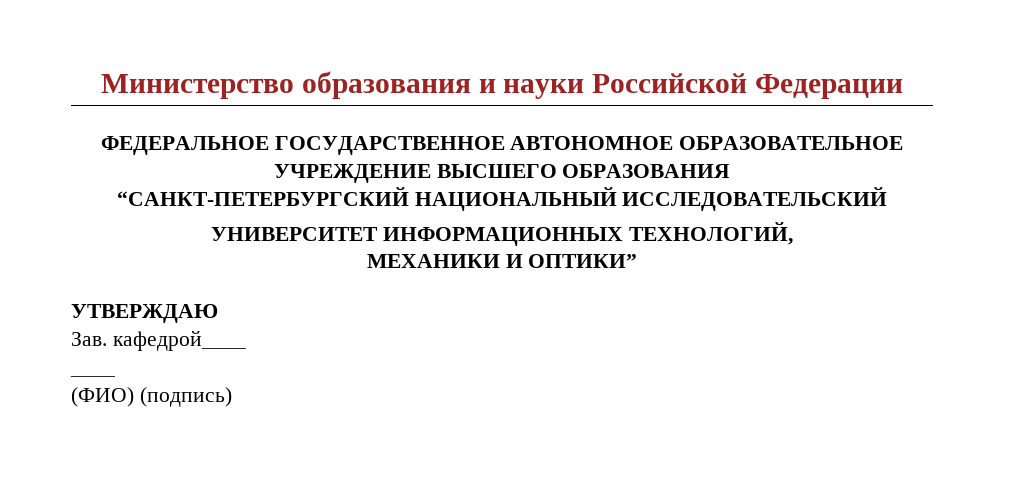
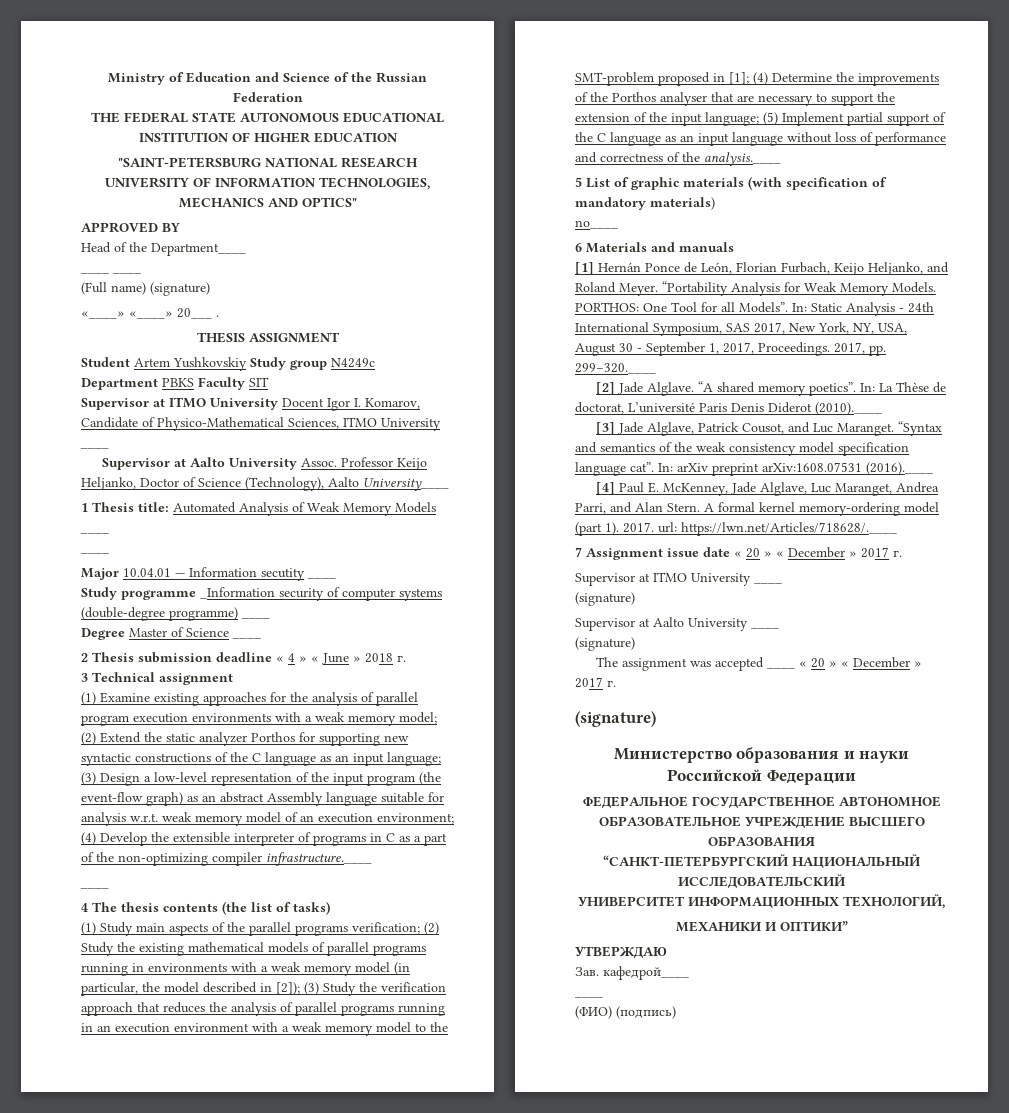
(100, 86) none -> [108,72,427,85] [232,92,303,102] [91,112,444,123] [138,132,398,143] [118,157,418,168] [105,177,430,190] [178,197,357,208] [81,222,180,233] [81,242,246,256] [81,272,141,274] [81,282,210,296] [81,308,219,319] [196,332,340,343] [81,357,375,371] [81,377,269,390] [81,397,420,411] [81,417,441,431] [80,447,109,449] [101,457,427,470] [81,477,449,491] [81,502,436,516] [80,532,109,534] [81,552,109,554] [81,567,336,581] [81,587,442,601] [81,607,270,621] [81,627,229,640] [232,637,261,639] [81,652,406,665] [81,672,233,685] [81,692,418,706] [81,712,437,726] [81,732,409,746] [81,752,441,766] [81,772,441,786] [81,792,444,806] [81,812,454,826] [81,832,447,846] [81,852,372,866] [80,887,109,889] [81,901,330,915] [81,922,439,936] [81,942,426,956] [81,962,410,976] [81,982,446,996] [81,1002,445,1016] [81,1022,448,1036] [575,72,939,86] [575,92,895,106] [575,112,946,126] [575,132,946,146] [575,152,781,166] [575,176,887,190] [575,197,715,210] [575,220,618,229] [575,242,734,253] [575,262,949,275] [575,281,936,296] [575,302,934,316] [575,322,907,336] [575,342,886,356] [575,363,656,374] [595,381,946,396] [575,402,882,415] [595,421,942,436] [575,442,909,456] [575,462,933,476] [595,482,939,496] [575,502,939,516] [575,522,897,536] [575,547,902,560] [575,572,782,586] [575,592,635,606] [575,617,779,631] [575,637,635,651] [595,657,795,671] [798,657,922,668] [575,677,616,688] [575,711,656,727] Ministry of Education and Science of the Russian Federation // THE FEDERAL STATE AUTONOMOUS EDUCATIONAL INSTITUTION OF HIGHER EDUCATION // "SAINT-PETERSBURG NATIONAL RESEARCH UNIVERSITY OF INFORMATION TECHNOLOGIES, MECHANICS AND OPTICS" // APPROVED BY // Head of the Department____ // ____ ____ // (Full name) (signature) // «____» «____» 20___ . // THESIS ASSIGNMENT // Student Artem Yushkovskiy Study group N4249c Department PBKS Faculty SIT // Supervisor at ITMO University Docent Igor I. Komarov, Candidate of Physico-Mathematical Sciences, ITMO University ____ // Supervisor at Aalto University Assoc. Professor Keijo Heljanko, Doctor of Science (Technology), Aalto University____ // 1 Thesis title: Automated Analysis of Weak Memory Models ____ // ____ // Major 10.04.01 — Information secutity ____ // Study programme _Information security of computer systems (double-degree programme) ____ // Degree Master of Science ____ // 2 Thesis submission deadline « 4 » « June » 2018 г. // 3 Technical assignment // (1) Examine existing approaches for the analysis of parallel program execution environments with a weak memory model; (2) Extend the static analyzer Porthos for supporting new syntactic constructions of the C language as an input language; (3) Design a low-level representation of the input program (the event-flow graph) as an abstract Assembly language suitable for analysis w.r.t. weak memory model of an execution environment; (4) Develop the extensible interpreter of programs in C as a part of the non-optimizing compiler infrastructure.____ // ____ // 4 The thesis contents (the list of tasks) // (1) Study main aspects of the parallel programs verification; (2) Study the existing mathematical models of parallel programs running in environments with a weak memory model (in particular, the model described in [2]); (3) Study the verification approach that reduces the analysis of parallel programs running in an execution environment with a weak memory model to the SMT-problem proposed in [1]; (4) Determine the improvements of the Porthos analyser that are necessary to support the extension of the input language; (5) Implement partial support of the C language as an input language without loss of performance and correctness of the analysis.____ // 5 List of graphic materials (with specification of mandatory materials) // no____ // 6 Materials and manuals // [1] Hernán Ponce de León, Florian Furbach, Keijo Heljanko, and Roland Meyer. “Portability Analysis for Weak Memory Models. PORTHOS: One Tool for all Models”. In: Static Analysis - 24th International Symposium, SAS 2017, New York, NY, USA, August 30 - September 1, 2017, Proceedings. 2017, pp. 299–320.____ // [2] Jade Alglave. “A shared memory poetics”. In: La Thèse de doctorat, L’université Paris Denis Diderot (2010).____ // [3] Jade Alglave, Patrick Cousot, and Luc Maranget. “Syntax and semantics of the weak consistency model specification language cat”. In: arXiv preprint arXiv:1608.07531 (2016).____ // [4] Paul E. McKenney, Jade Alglave, Luc Maranget, Andrea Parri, and Alan Stern. A formal kernel memory-ordering model (part 1). 2017. url: https://lwn.net/Articles/718628/.____ // 7 Assignment issue date « 20 » « December » 2017 г. // Supervisor at ITMO University ____ // (signature) // Supervisor at Aalto University ____ // (signature) // The assignment was accepted ____ « 20 » « December » 2017 г. // (signature) //

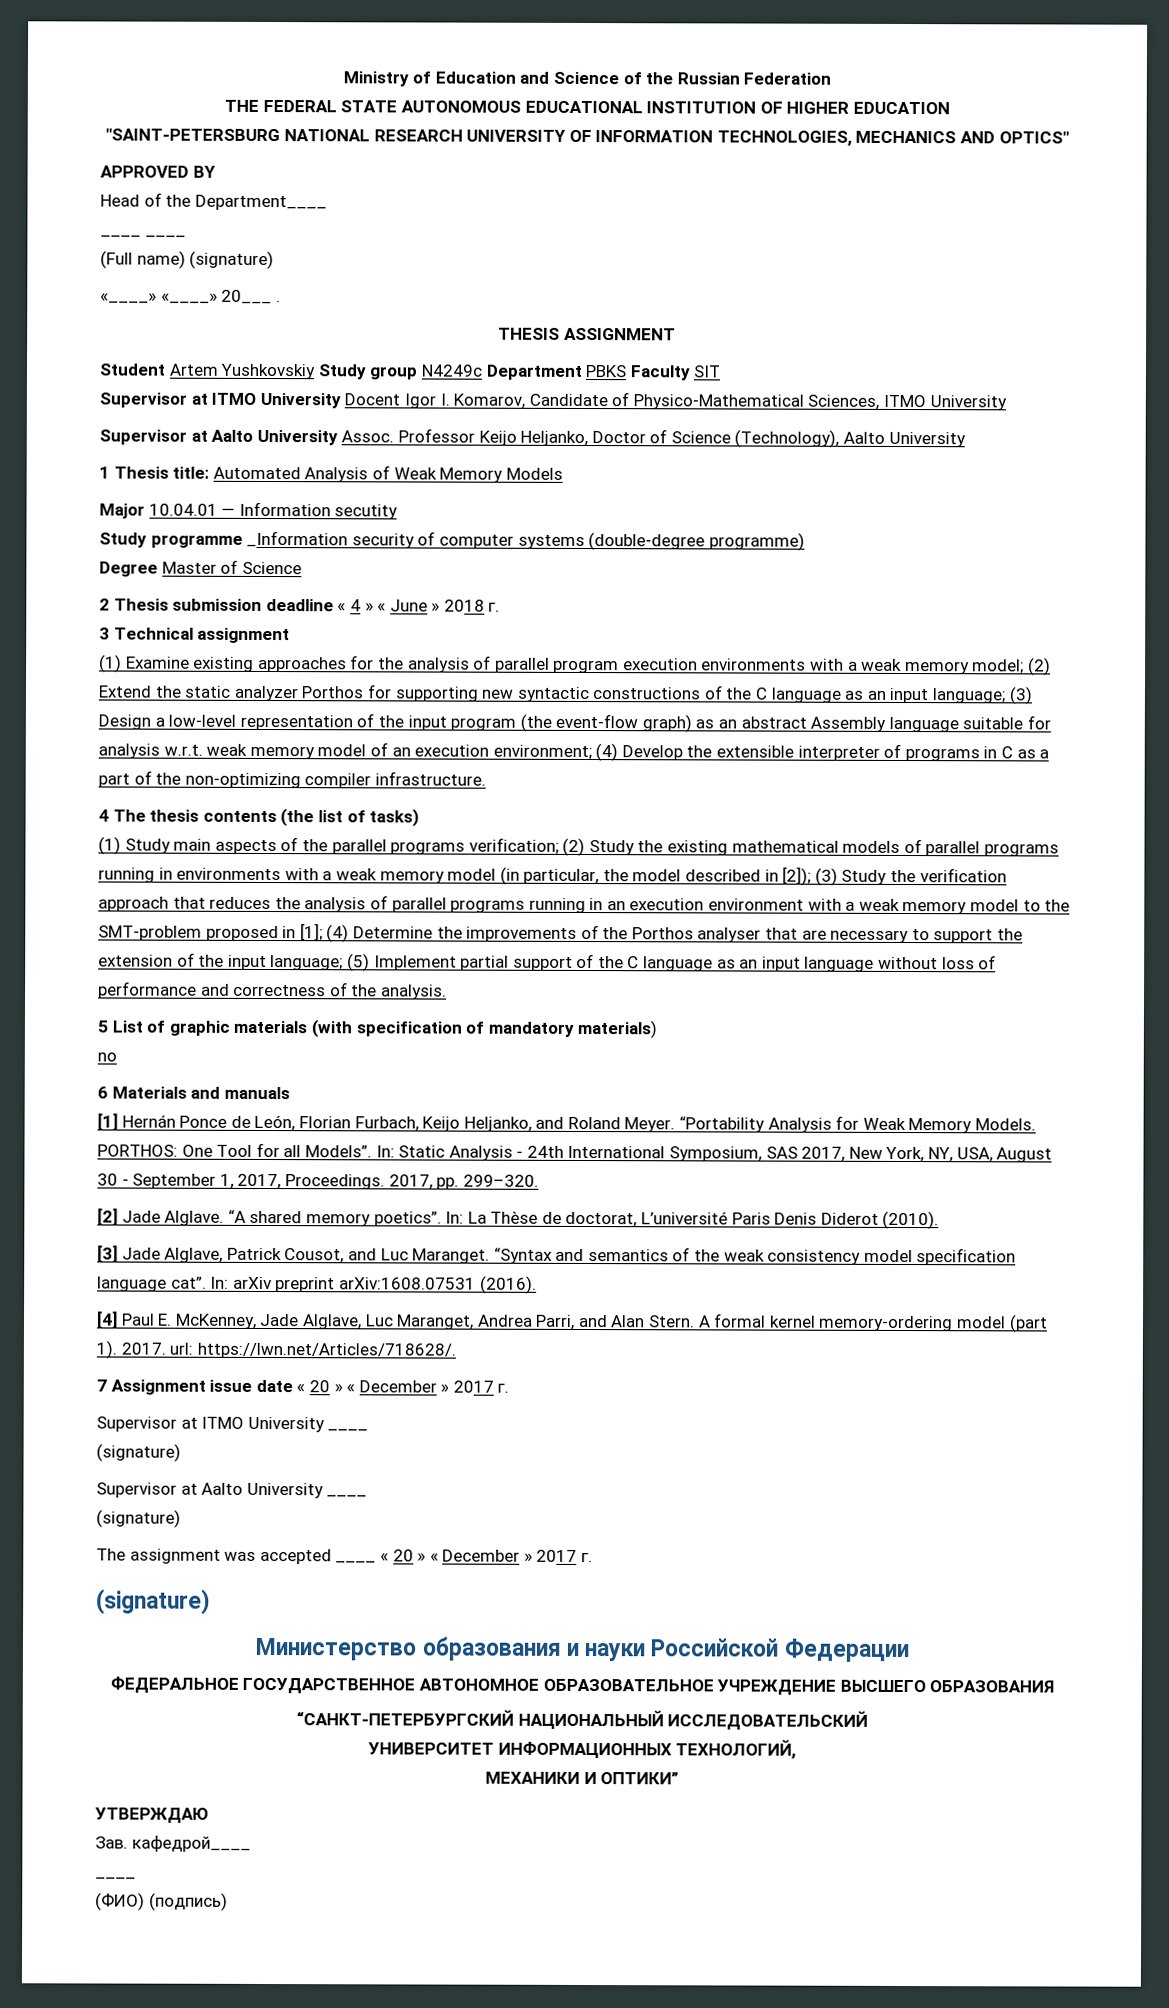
[80,447,109,449] ____ -> (1007, 403) none
[363,478,449,491] University____ -> [888,431,966,448] University
[80,532,109,534] [81,552,109,554] ____ // ____ -> (563, 473) none
[308,577,336,579] ____ -> (399, 512) none
[241,617,270,619] ____ -> (805, 541) none
[232,637,261,639] ____ -> (302, 568) none
[266,852,372,866] [80,887,109,889] infrastructure.____ // ____ -> [374,771,486,786] infrastructure.
[704,152,781,166] analysis.____ -> [380,984,447,1000] analysis.
[575,220,618,229] no____ -> [97,1052,117,1062] no
[575,363,656,374] 299–320.____ -> [462,1174,539,1187] 299–320.
[815,402,882,415] (2010).____ -> [882,1210,940,1230] (2010).
[866,462,933,475] (2016).____ -> [479,1275,537,1294] (2016).
[681,522,897,536] https://lwn.net/Articles/718628/.____ -> [196,1342,456,1359] https://lwn.net/Articles/718628/.

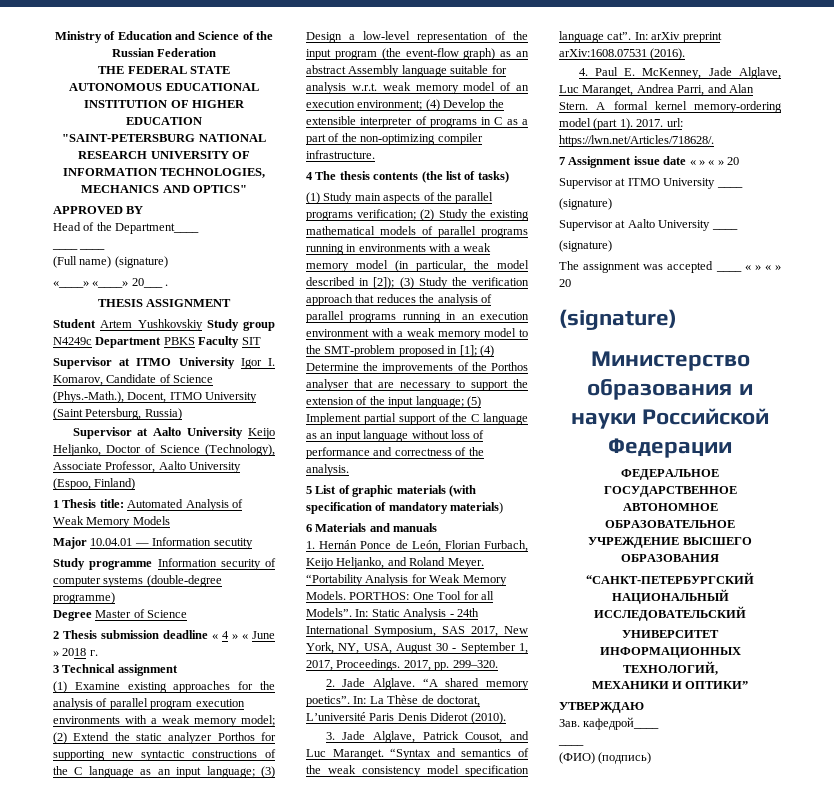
[344,393,401,406] Docent -> (235, 363) none
[632,394,1007,411] [99,428,475,446] Physico-Mathematical Sciences, ITMO University // Supervisor at Aalto University Assoc. Professor -> [173,375,214,383] [53,391,258,403] [53,408,182,420] [72,427,244,439] Science (Phys.-Math.), Docent, ITMO University (Saint Petersburg, Russia) // Supervisor at Aalto University
[843,431,966,448] Aalto University -> [53,461,242,473] [53,478,136,490] Associate Professor, Aalto University (Espoo, Finland)
[246,530,349,548] _Information -> [157,558,217,567] Information
[97,1052,117,1062] // no -> (504, 508) none
[97,1113,118,1131] [1] -> [306,541,315,549] 1.
[97,1208,118,1226] [2] -> [325,679,335,687] 2.
[97,1245,118,1263] [3] -> [325,732,335,740] 3.
[96,1311,118,1329] [4] -> [578,68,588,76] 4.
[308,1380,510,1393] 20 » « December » 2017 г. -> [698,157,739,165] » « » 20
[392,1549,594,1563] 20 » « December » 2017 г. -> [754,265,781,270] [559,279,571,287] » « » 20

